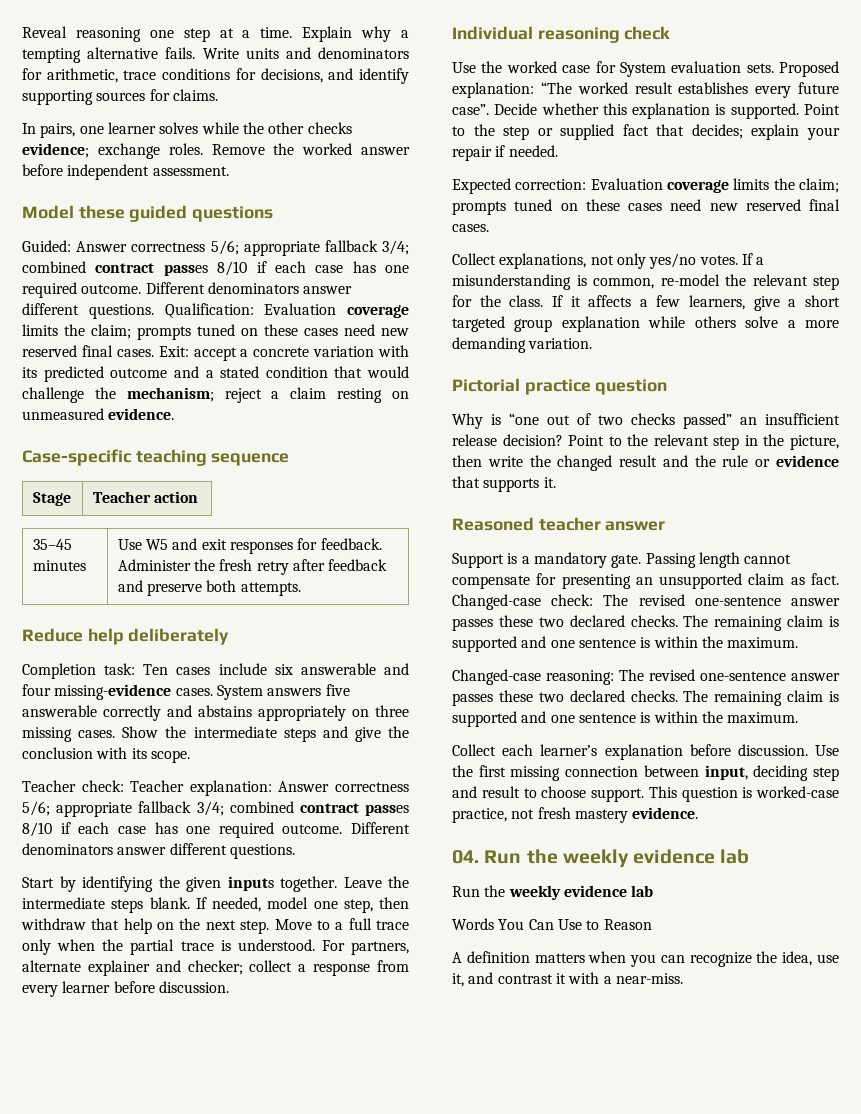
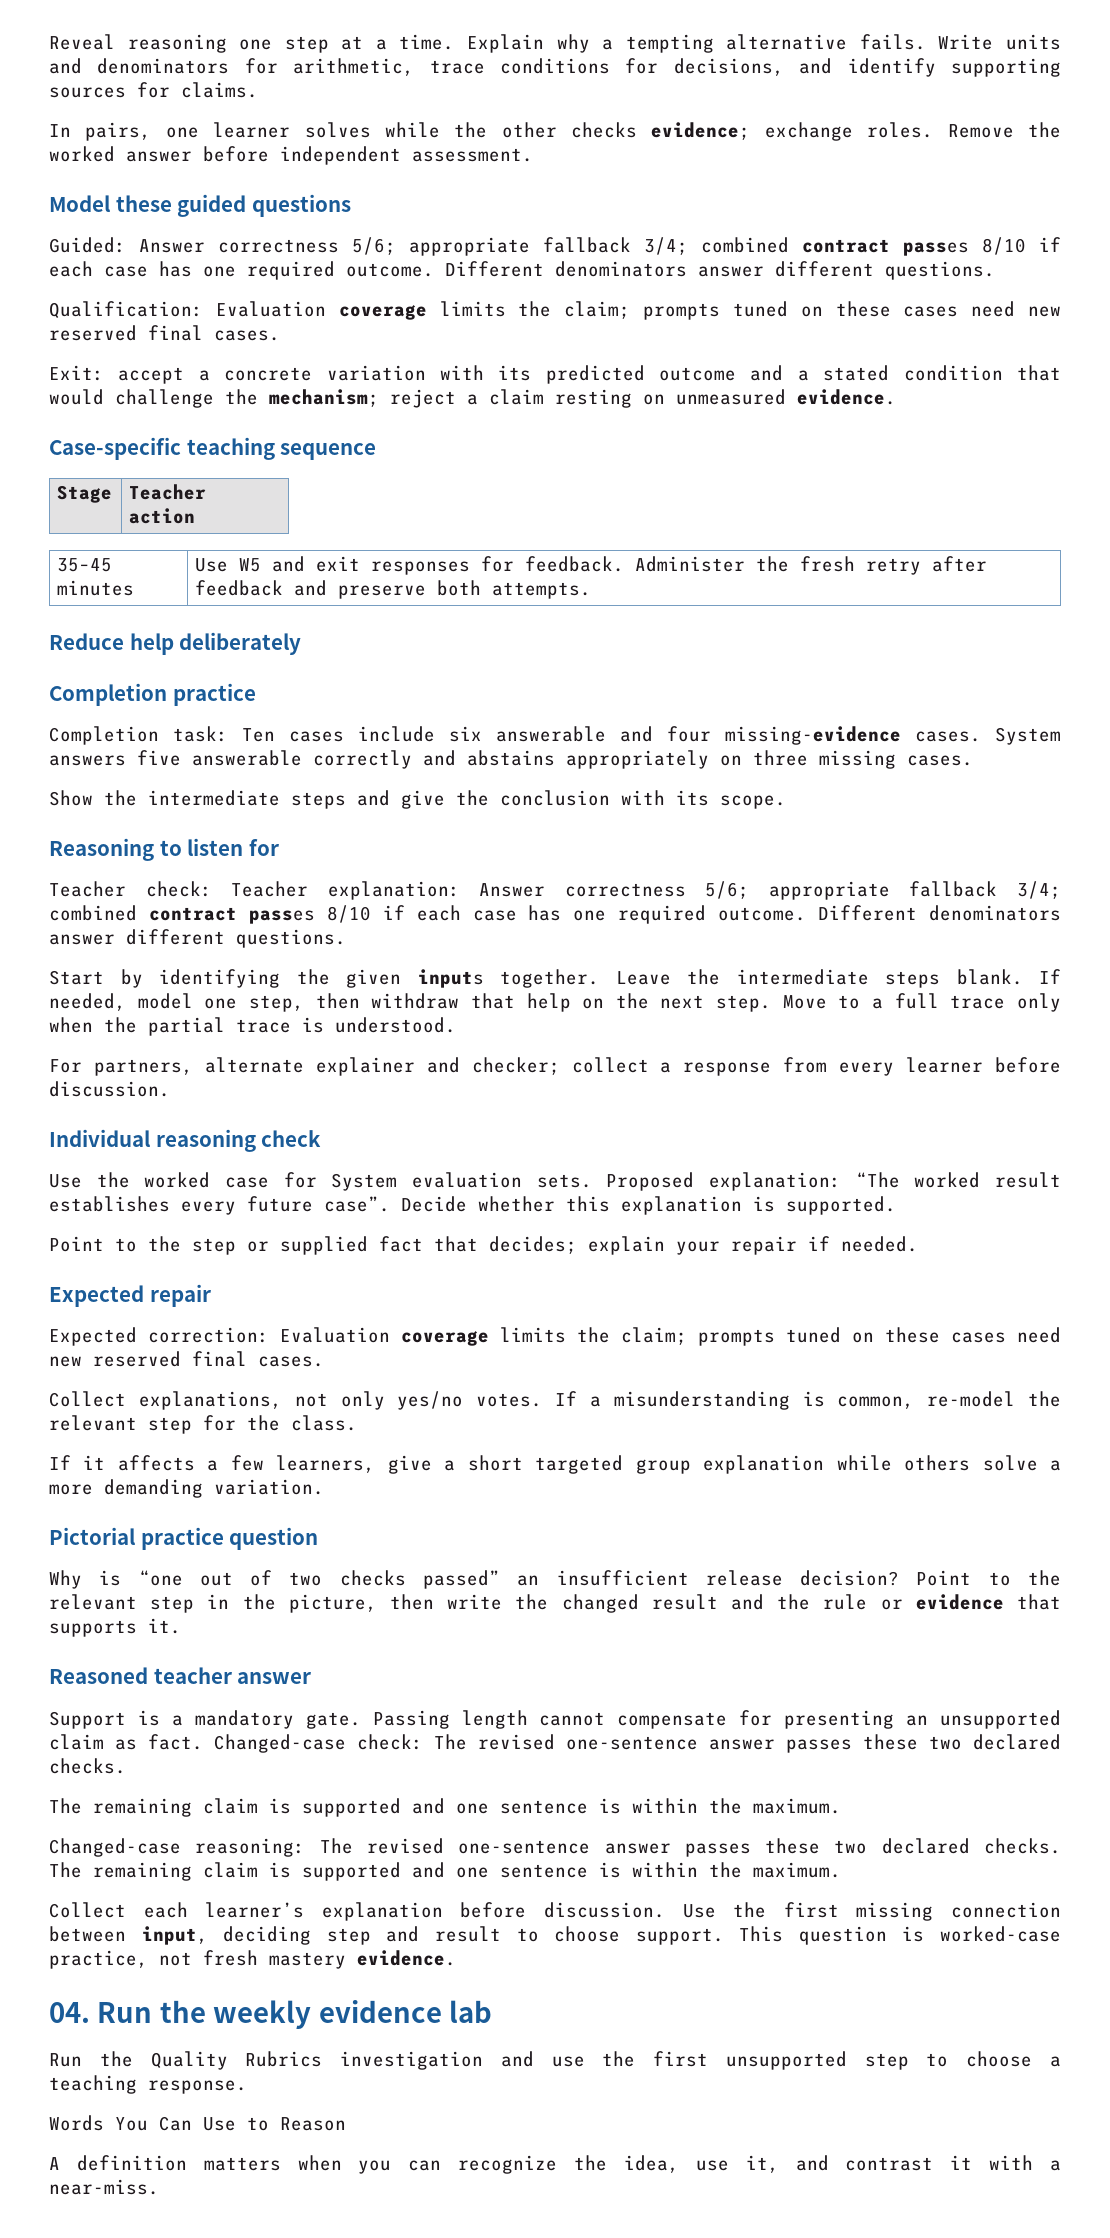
(154, 311) none -> (995, 270) //
(154, 353) none -> (280, 335) //
(230, 636) none -> [49,683,256,706] // Completion practice
(116, 734) none -> (973, 760) //
(190, 756) none -> [49,838,279,861] // Reasoning to listen for
(315, 945) none -> (456, 1025) //
(799, 111) none -> (896, 1205) //
(558, 151) none -> [49,1284,211,1307] // Expected repair
(544, 301) none -> (357, 1423) //
(678, 621) none -> (126, 1766) //
[508,885,654,900] weekly evidence lab -> [150,2051,1061,2070] [49,2075,247,2094] Quality Rubrics investigation and use the first unsupported step to choose a teaching response.

